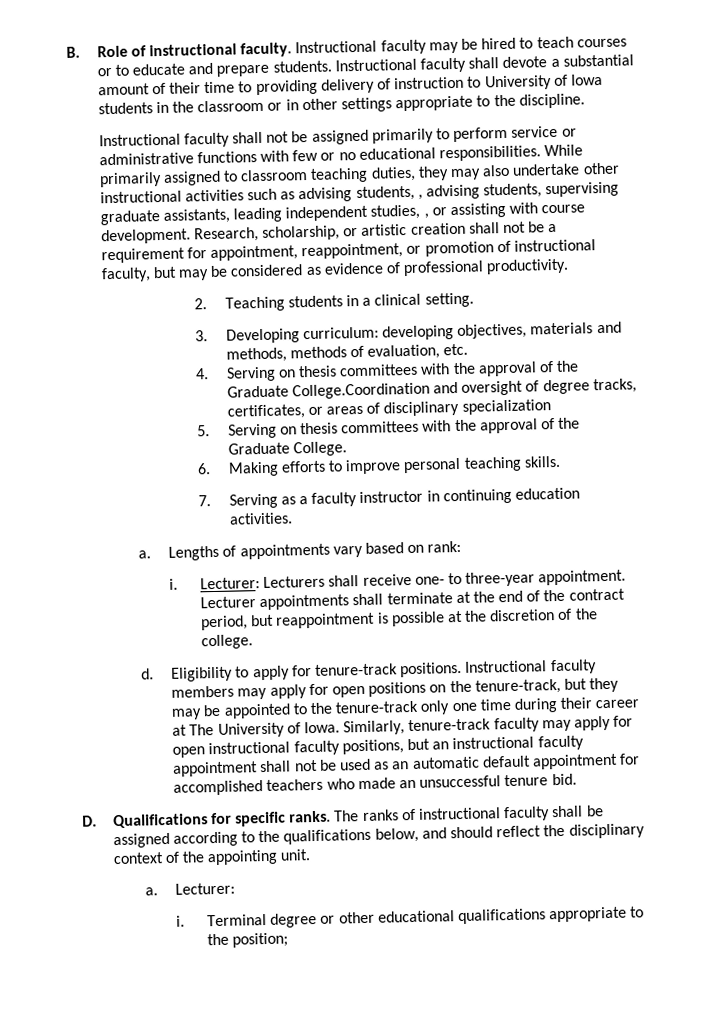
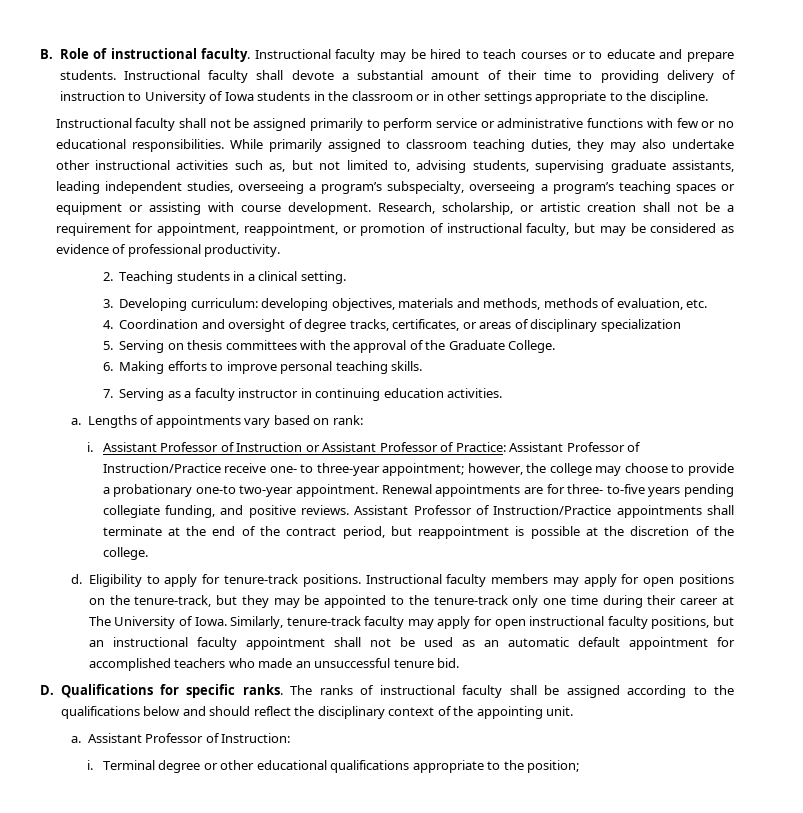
[280,185,423,203] as advising students, , -> [269,160,410,172] as, but not limited to,
[423,213,429,219] , -> [237,181,735,194] [55,202,122,215] overseeing a program’s subspecialty, overseeing a program’s teaching spaces or equipment
[225,360,580,382] [226,382,430,400] Serving on thesis committees with the approval of the Graduate College.Coordination -> [119,319,199,329] Coordination
[199,569,627,590] [199,596,256,609] Lecturer: Lecturers shall receive one- to three-year appointment. Lecturer -> [102,442,642,452] [102,463,734,476] [102,484,735,497] [102,505,612,518] Assistant Professor of Instruction or Assistant Professor of Practice: Assistant Professor of Instruction/Practice receive one- to three-year appointment; however, the college may choose to provide a probationary one-to two-year appointment. Renewal appointments are for three- to-five years pending collegiate funding, and positive reviews. Assistant Professor of Instruction/Practice
[374,827,419,843] below, -> [143,706,181,716] below
[175,882,236,895] Lecturer: -> [87,733,291,743] Assistant Professor of Instruction:

